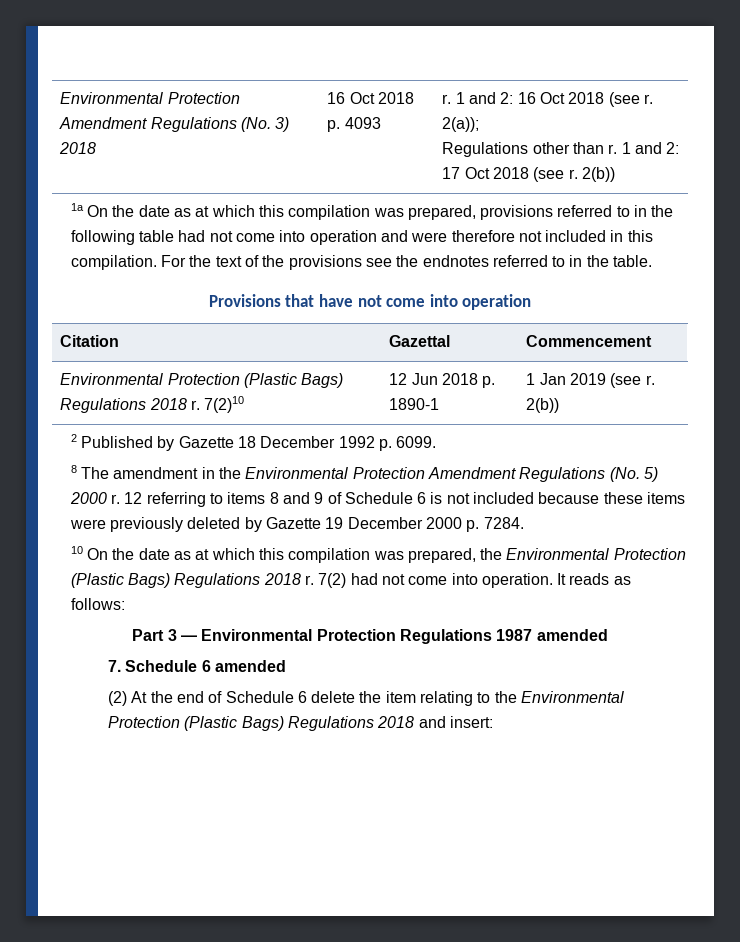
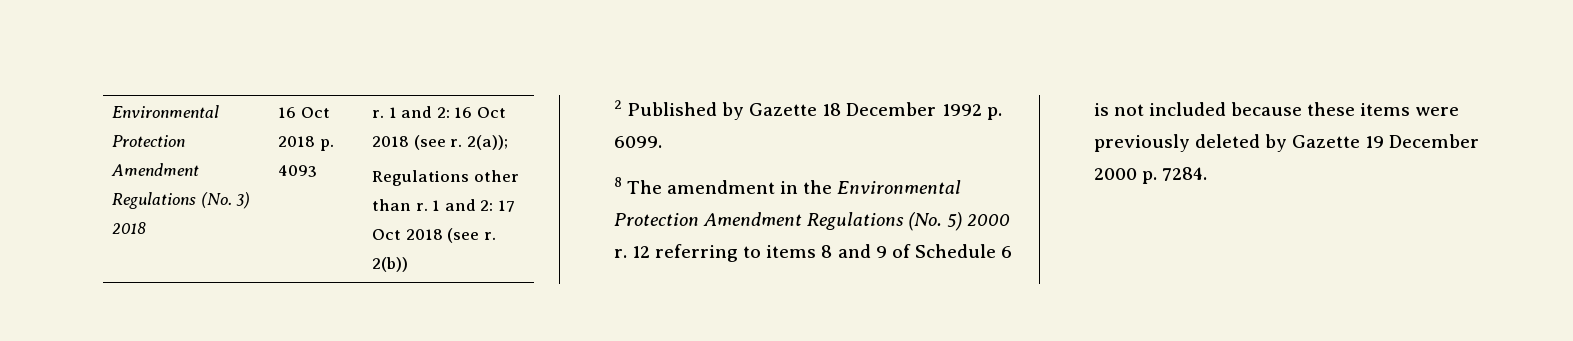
[70,203,674,220] [70,230,653,245] [70,255,653,270] [208,294,532,310] [60,335,120,347] [389,335,451,347] [526,335,653,347] [60,373,344,388] [60,396,245,413] [389,373,496,388] [389,398,440,410] [526,373,655,388] [526,398,560,413] // 1a On the date as at which this compilation was prepared, provisions referred to in the following table had not come into operation and were therefore not included in this compilation. For the text of the provisions see the endnotes referred to in the table. // Provisions that have not come into operation // Citation | Gazettal | Commencement // Environmental Protection (Plastic Bags) Regulations 2018 r. 7(2)10 | 12 Jun 2018 p. 1890-1 | 1 Jan 2019 (see r. 2(b)) -> (409, 264) none
[70,546,686,563] [70,573,631,588] [70,598,125,610] [132,629,608,644] [107,660,286,672] [107,691,625,706] [107,716,493,731] // 10 On the date as at which this compilation was prepared, the Environmental Protection (Plastic Bags) Regulations 2018 r. 7(2) had not come into operation. It reads as follows: // Part 3 — Environmental Protection Regulations 1987 amended // 7. Schedule 6 amended // (2) At the end of Schedule 6 delete the item relating to the Environmental Protection (Plastic Bags) Regulations 2018 and insert: -> (1208, 174) none

